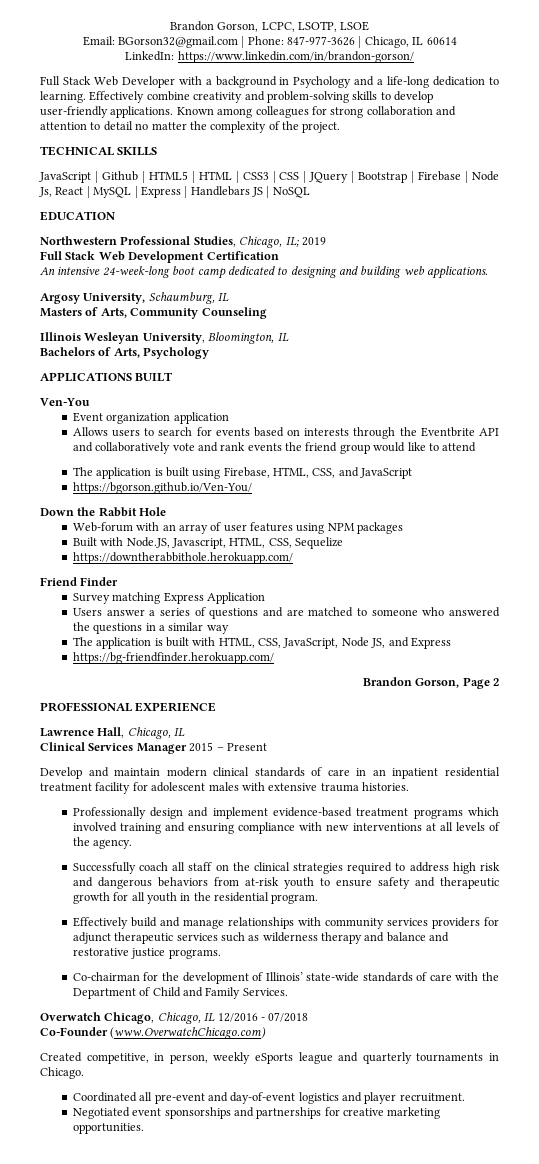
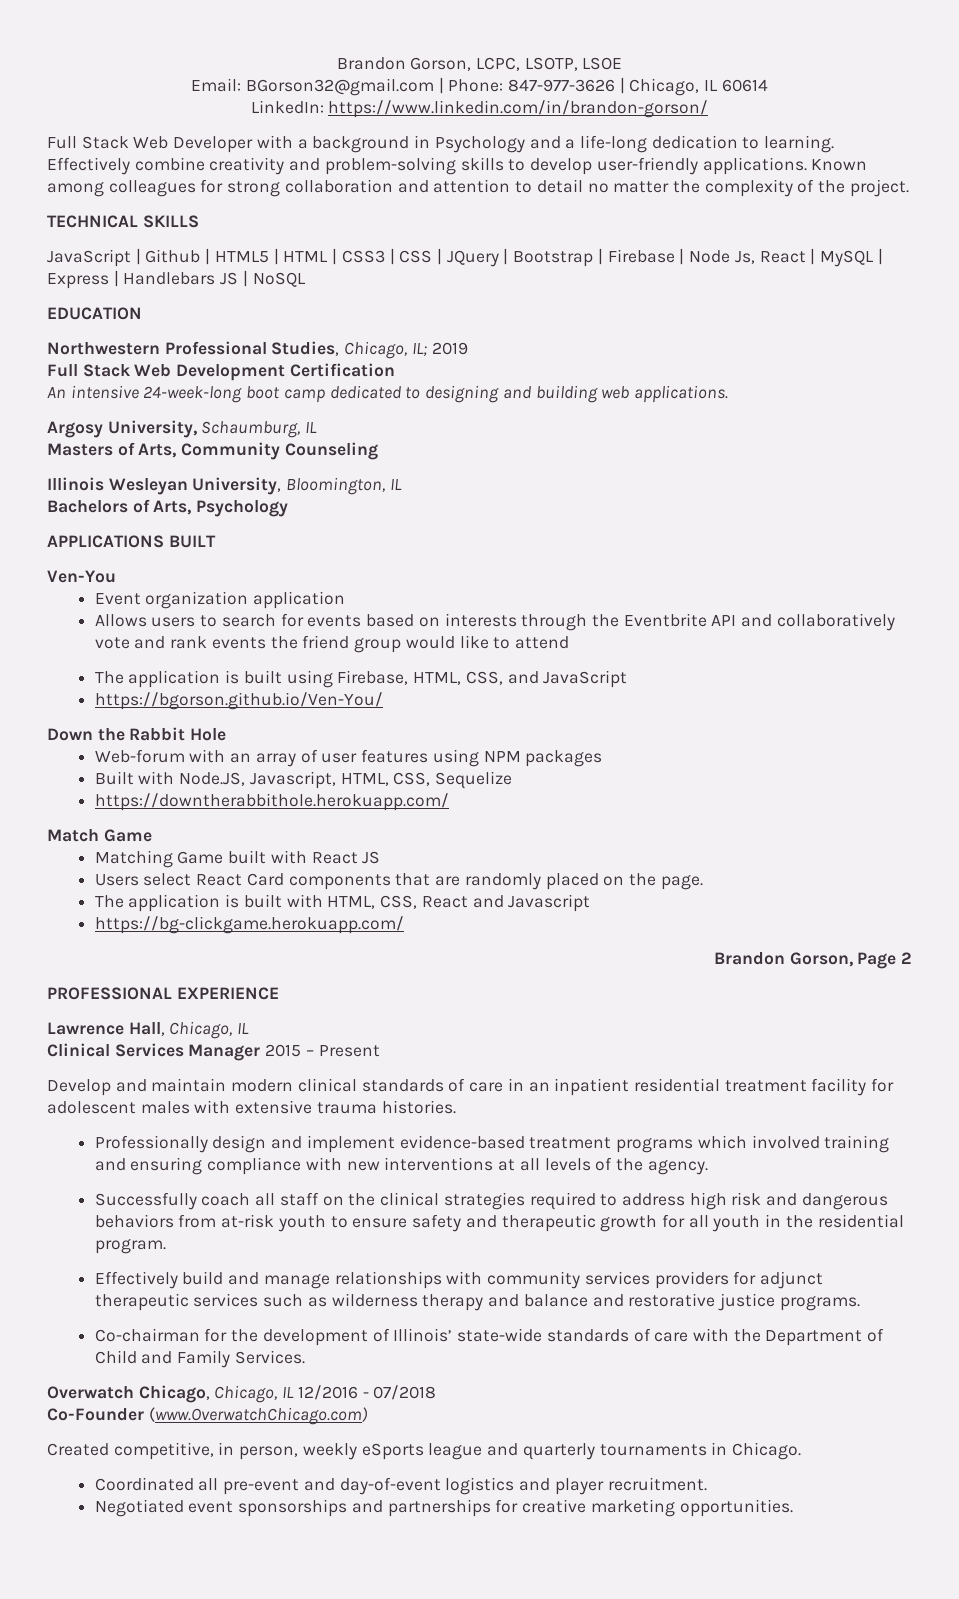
[40,577,119,586] [72,592,265,604] [72,607,501,619] [72,622,229,634] Friend Finder // Survey matching Express Application // Users answer a series of questions and are matched to someone who answered the questions in a similar way -> [47,829,152,842] [94,850,381,868] [94,873,703,890] Match Game // Matching Game built with React JS // Users select React Card components that are randomly placed on the page.
[283,637,451,649] [72,652,274,664] JavaScript, Node JS, and Express // https://bg-friendfinder.herokuapp.com/ -> [421,894,591,912] [94,916,404,934] React and Javascript // https://bg-clickgame.herokuapp.com/

